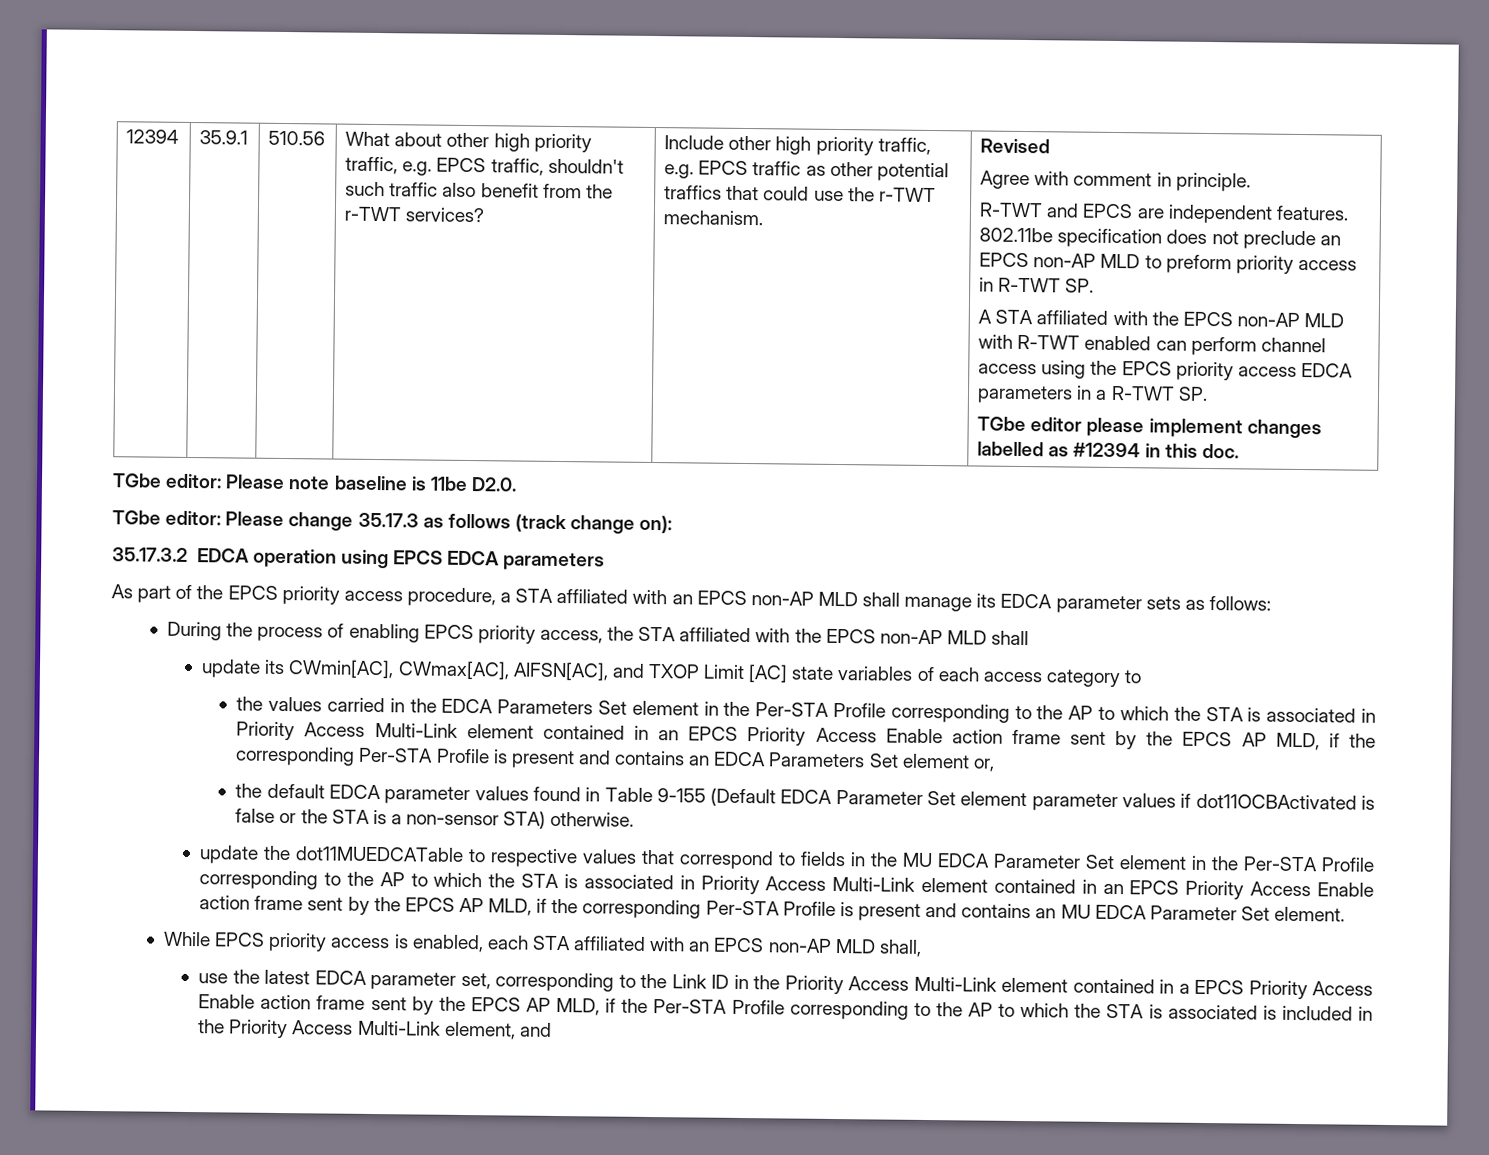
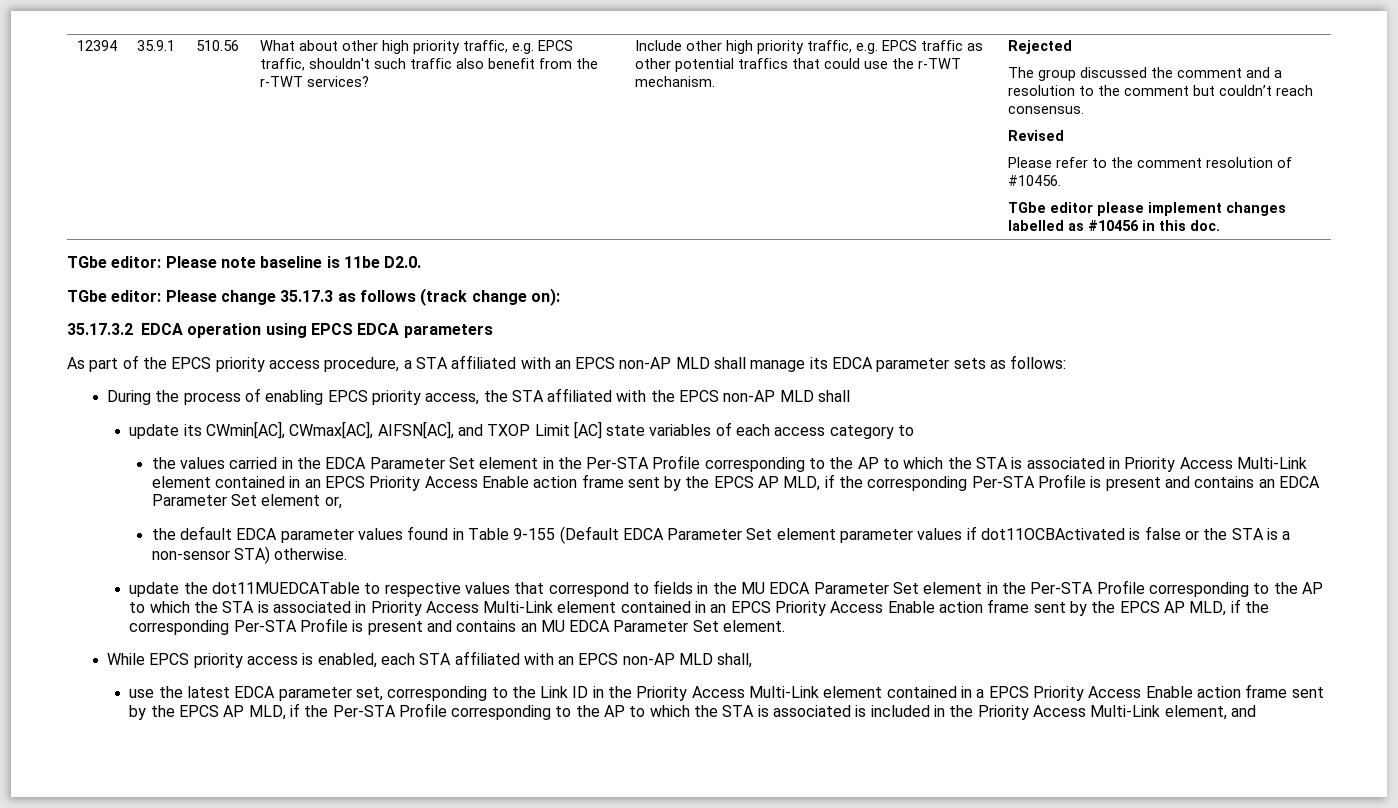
[980,138,1051,154] [980,170,1251,192] [979,202,1349,224] [979,227,1341,250] [979,252,1357,274] [979,277,1095,293] [978,309,1345,328] [978,334,1326,356] [978,360,1353,381] [977,385,1208,404] Revised // Agree with comment in principle. // R-TWT and EPCS are independent features. 802.11be specification does not preclude an EPCS non-AP MLD to preform priority access in R-TWT SP. // A STA affiliated with the EPCS non-AP MLD with R-TWT enabled can perform channel access using the EPCS priority access EDCA parameters in a R-TWT SP. -> [1007,40,1072,54] [1007,67,1282,81] [1007,85,1313,96] [1007,106,1084,114] [1007,130,1064,141] [1007,157,1292,168] [1007,175,1061,186] Rejected // The group discussed the comment and a resolution to the comment but couldn’t reach consensus. // Revised // Please refer to the comment resolution of #10456.
[1073,442,1141,458] #12394 -> [1087,220,1139,231] #10456
[497,699,594,715] Parameters -> [369,457,445,469] Parameter
[768,752,866,768] Parameters -> [151,494,227,506] Parameter

